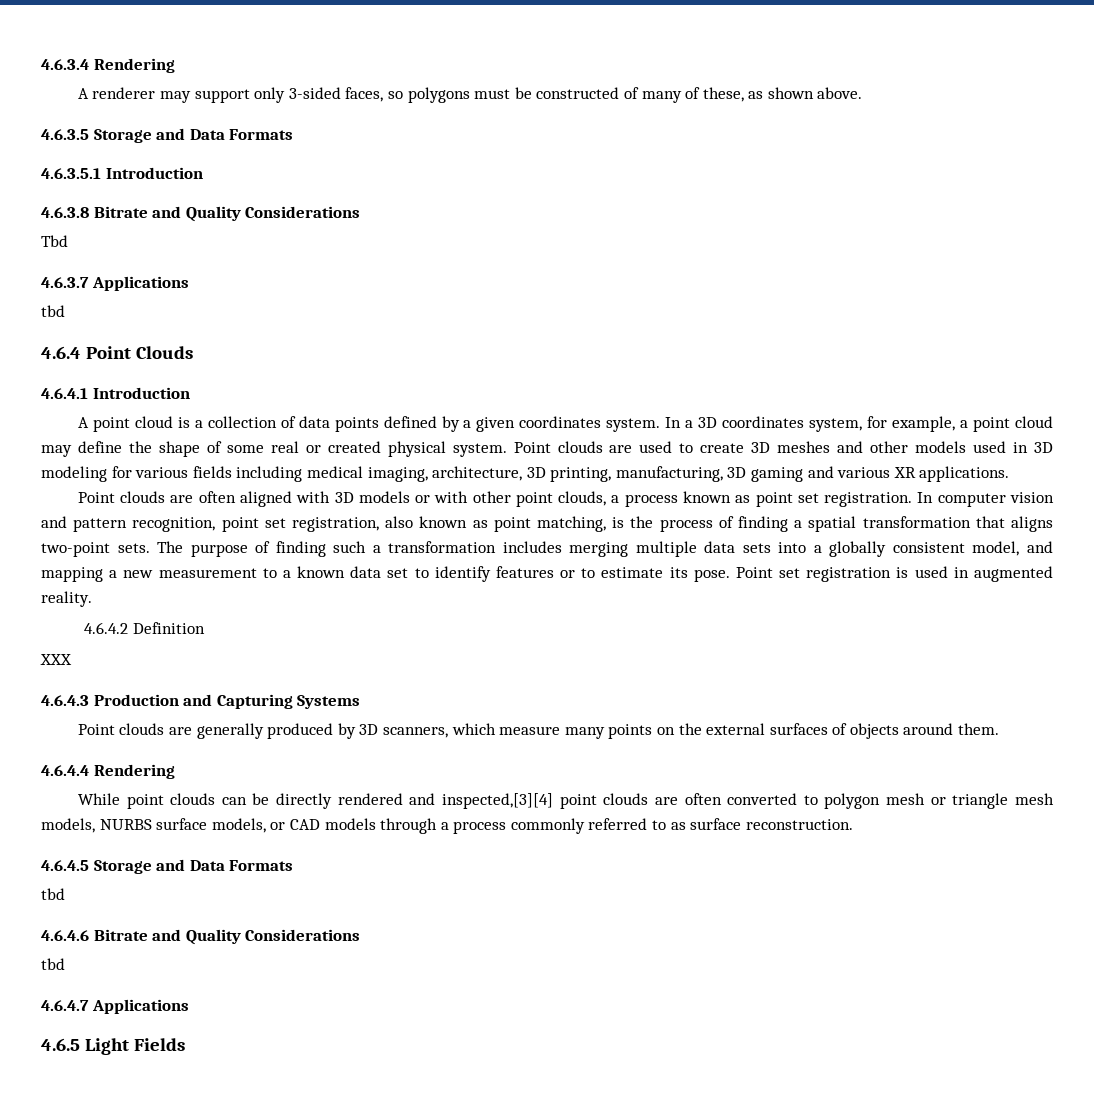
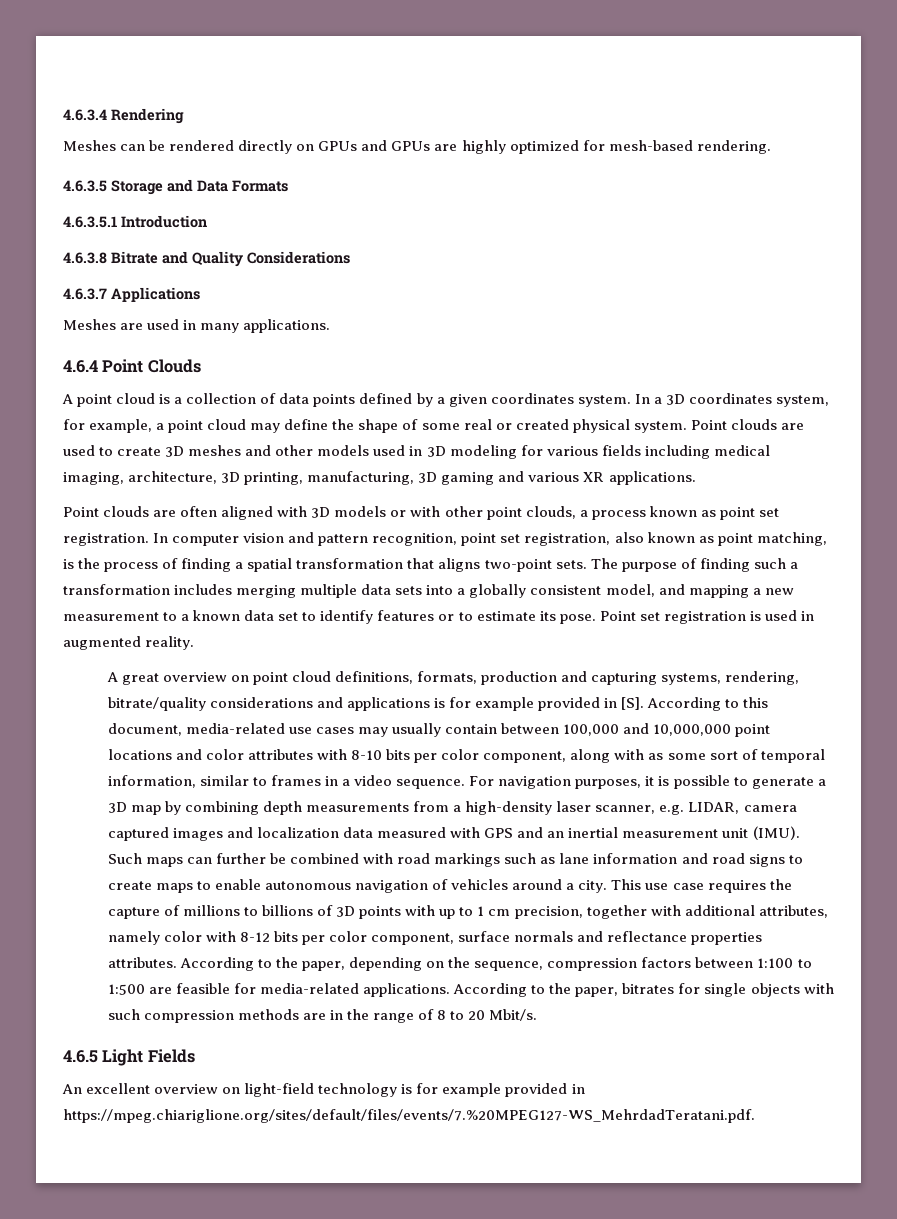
[77,87,863,103] A renderer may support only 3-sided faces, so polygons must be constructed of many of these, as shown above. -> [63,140,771,154] Meshes can be rendered directly on GPUs and GPUs are highly optimized for mesh-based rendering.
[41,235,68,247] // Tbd -> (350, 257) none
[41,305,65,317] tbd -> [63,319,331,333] Meshes are used in many applications.
[41,387,190,399] // 4.6.4.1 Introduction -> (201, 366) none
[84,622,205,634] [40,654,72,665] [41,694,361,709] [77,723,1000,739] [41,764,175,779] [77,793,1055,809] [41,818,853,834] [41,859,294,874] [41,888,65,900] [41,929,361,945] [41,958,65,970] [41,999,189,1014] [41,1038,185,1055] 4.6.4.2 Definition // XXX // 4.6.4.3 Production and Capturing Systems // Point clouds are generally produced by 3D scanners, which measure many points on the external surfaces of objects around them. // 4.6.4.4 Rendering // While point clouds can be directly rendered and inspected,[3][4] point clouds are often converted to polygon mesh or triangle mesh models, NURBS surface models, or CAD models through a process commonly referred to as surface reconstruction. // 4.6.4.5 Storage and Data Formats // tbd // 4.6.4.6 Bitrate and Quality Considerations // tbd // 4.6.4.7 Applications // 4.6.5 Light Fields -> [106,671,800,685] [107,697,769,711] [107,723,771,737] [107,749,825,763] [107,775,826,789] [107,801,797,815] [107,826,800,841] [107,853,803,867] [107,879,792,893] [107,905,828,919] [107,931,763,945] [107,957,812,971] [107,983,834,997] [107,1009,538,1023] [63,1049,195,1066] [62,1083,585,1097] [63,1109,755,1123] A great overview on point cloud definitions, formats, production and capturing systems, rendering, bitrate/quality considerations and applications is for example provided in [S]. According to this document, media-related use cases may usually contain between 100,000 and 10,000,000 point locations and color attributes with 8-10 bits per color component, along with as some sort of temporal information, similar to frames in a video sequence. For navigation purposes, it is possible to generate a 3D map by combining depth measurements from a high-density laser scanner, e.g. LIDAR, camera captured images and localization data measured with GPS and an inertial measurement unit (IMU). Such maps can further be combined with road markings such as lane information and road signs to create maps to enable autonomous navigation of vehicles around a city. This use case requires the capture of millions to billions of 3D points with up to 1 cm precision, together with additional attributes, namely color with 8-12 bits per color component, surface normals and reflectance properties attributes. According to the paper, depending on the sequence, compression factors between 1:100 to 1:500 are feasible for media-related applications. According to the paper, bitrates for single objects with such compression methods are in the range of 8 to 20 Mbit/s. // 4.6.5 Light Fields // An excellent overview on light-field technology is for example provided in https://mpeg.chiariglione.org/sites/default/files/events/7.%20MPEG127-WS_MehrdadTeratani.pdf.

